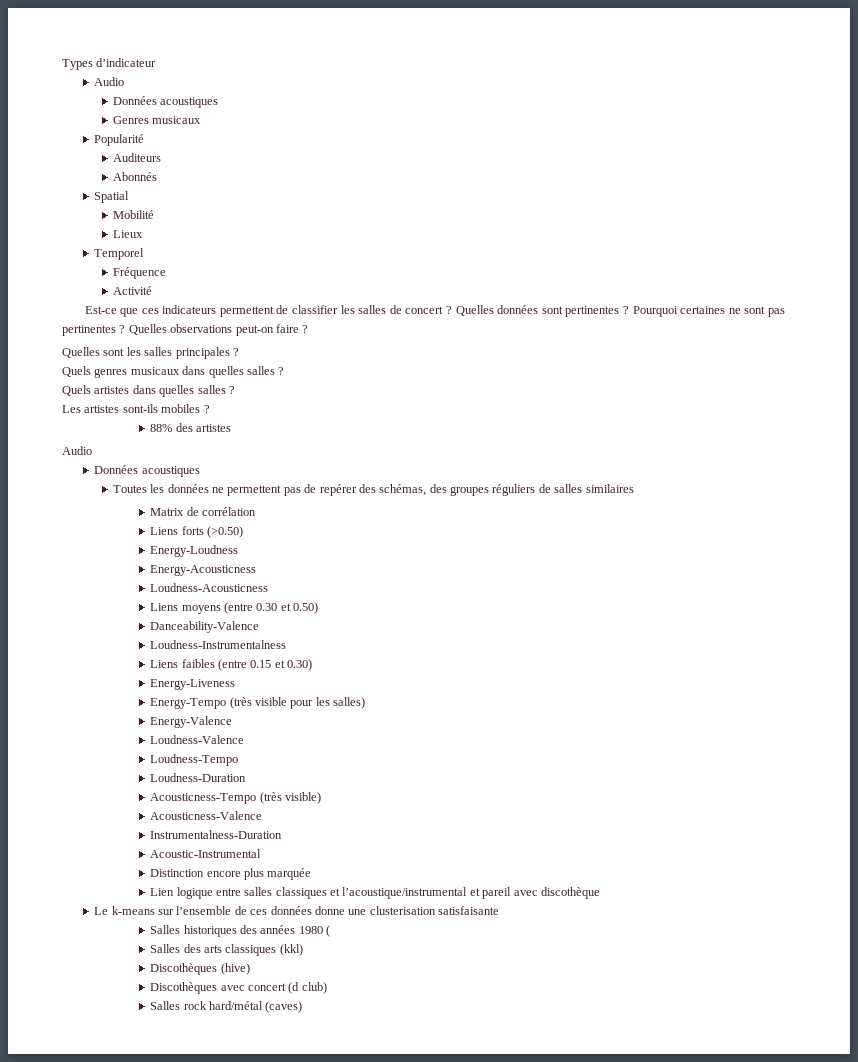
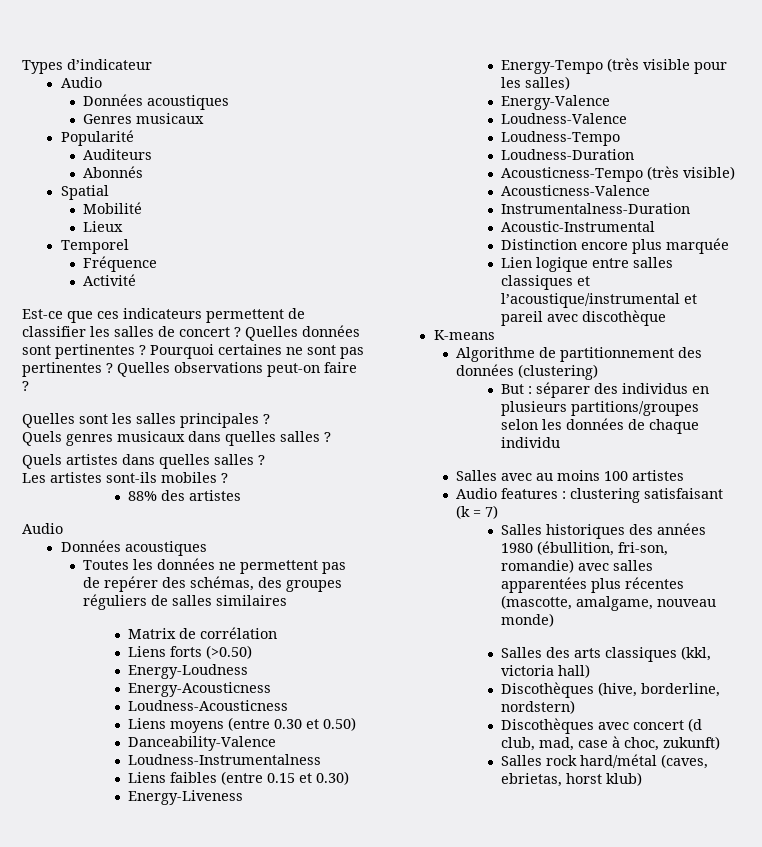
[94,906,500,915] Le k-means sur l’ensemble de ces données donne une clusterisation satisfaisante -> [433,330,495,340] [456,347,703,362] [456,364,599,380] [501,382,710,398] [501,401,700,416] [501,418,700,434] [501,437,561,448] [456,470,685,481] [456,488,724,503] [456,505,499,519] K-means // Algorithme de partitionnement des données (clustering) // But : séparer des individus en plusieurs partitions/groupes selon les données de chaque individu // Salles avec au moins 100 artistes // Audio features : clustering satisfaisant (k = 7)
[326,925,331,937] [150,944,303,956] [150,963,250,975] [150,982,327,994] ( // Salles des arts classiques (kkl) // Discothèques (hive) // Discothèques avec concert (d club) -> [537,541,669,556] [501,559,654,573] [501,577,685,593] [501,595,717,611] [501,613,555,627] [501,646,712,662] [501,664,591,678] [501,682,721,698] [501,700,576,714] [501,718,703,734] [501,736,721,751] (ébullition, fri-son, romandie) avec salles apparentées plus récentes (mascotte, amalgame, nouveau monde) // Salles des arts classiques (kkl, victoria hall) // Discothèques (hive, borderline, nordstern) // Discothèques avec concert (d club, mad, case à choc, zukunft)
[265,1001,303,1013] (caves) -> [661,754,709,769] [501,772,643,787] (caves, ebrietas, horst klub)

